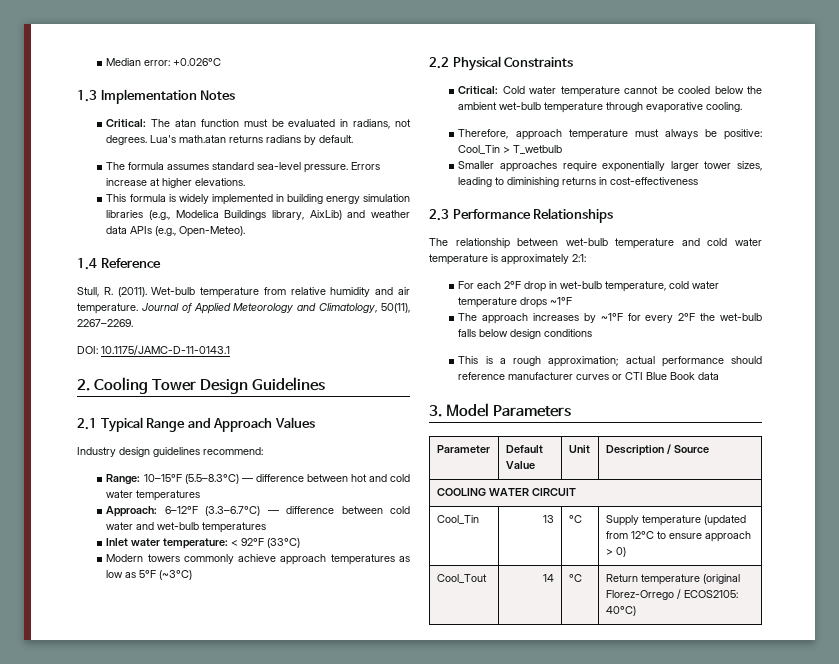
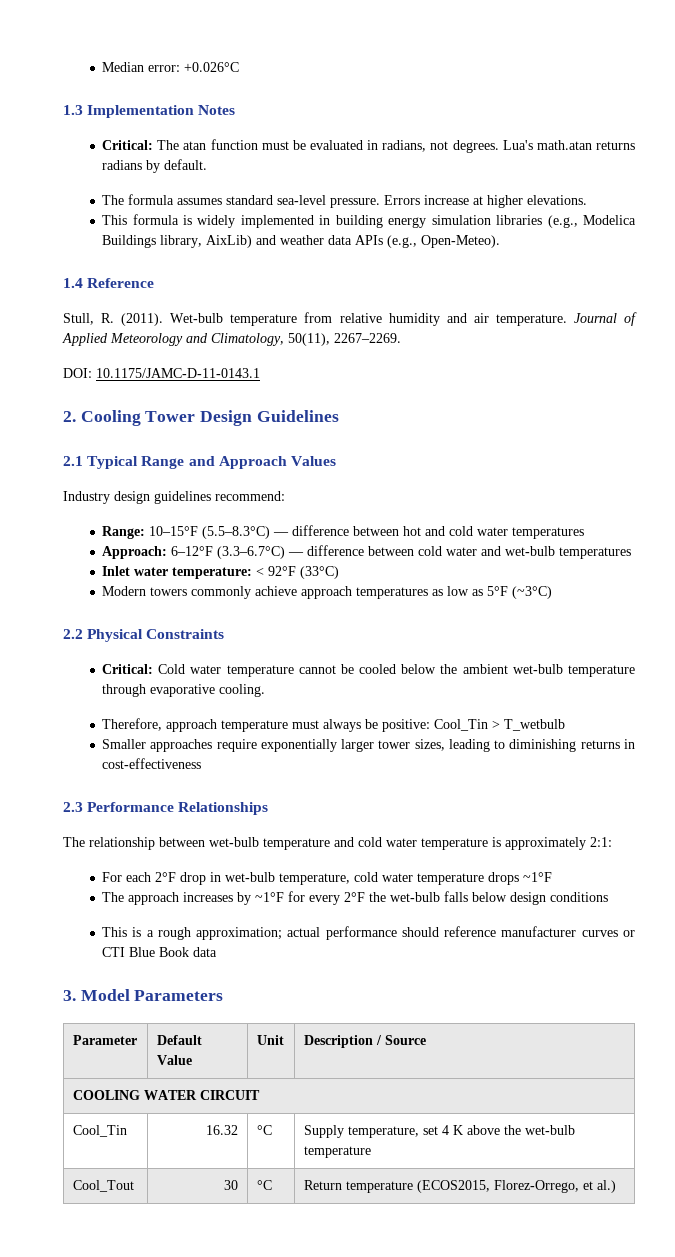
[543,515,555,523] 13 -> [206,1125,239,1135] 16.32
[641,515,746,526] [605,531,751,542] [605,547,626,557] temperature (updated from 12°C to ensure approach > 0) -> [347,1125,575,1138] [303,1146,371,1158] temperature, set 4 K above the wet-bulb temperature
[543,574,555,582] 14 -> [224,1180,239,1190] 30
[702,574,740,584] [605,589,738,600] [605,606,636,616] (original Florez-Orrego / ECOS2105: 40°C) -> [416,1180,616,1193] (ECOS2015, Florez-Orrego, et al.)

